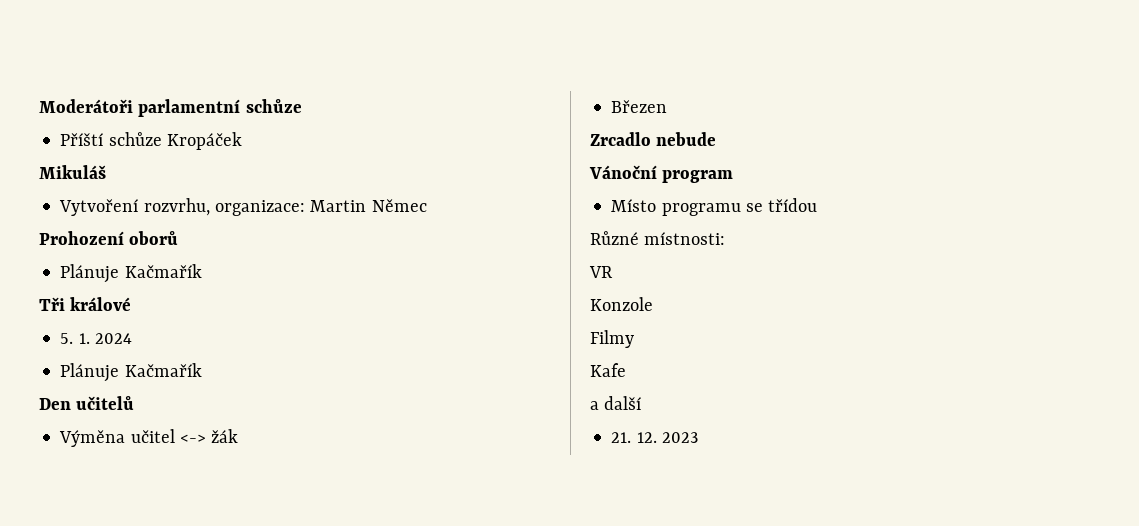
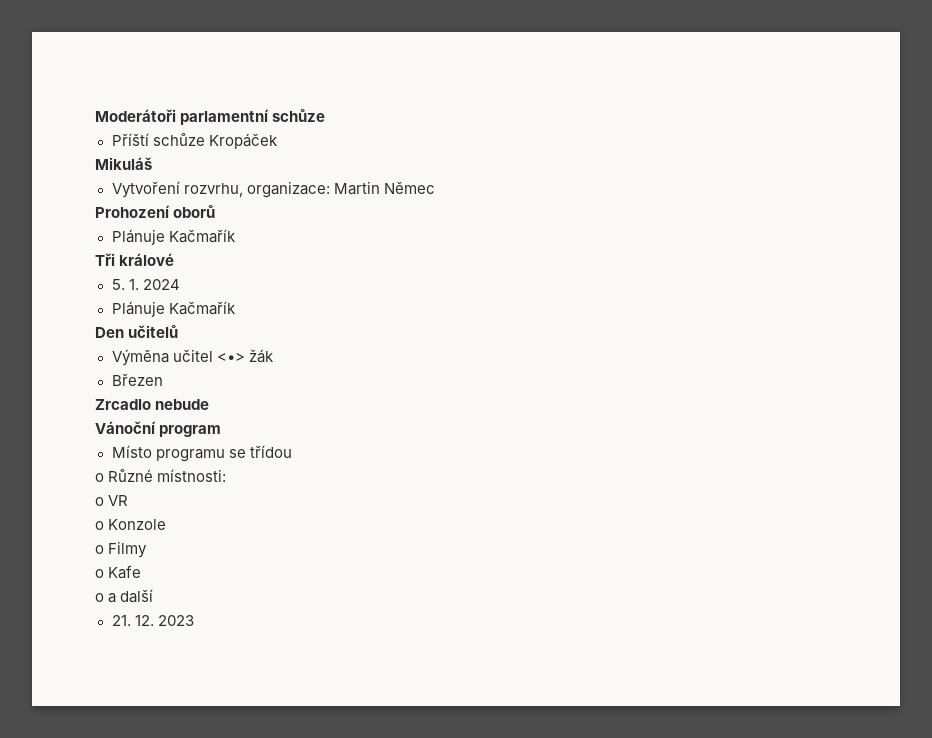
[179,434,206,443] <-> -> [216,353,245,362] <•>
(818, 205) none -> [95,473,104,482] o
(726, 238) none -> [95,497,104,506] o
(613, 272) none -> [95,521,104,530] o
(653, 304) none -> [95,545,104,554] o
(634, 339) none -> [95,569,104,578] o
(626, 370) none -> [95,593,104,602] o

